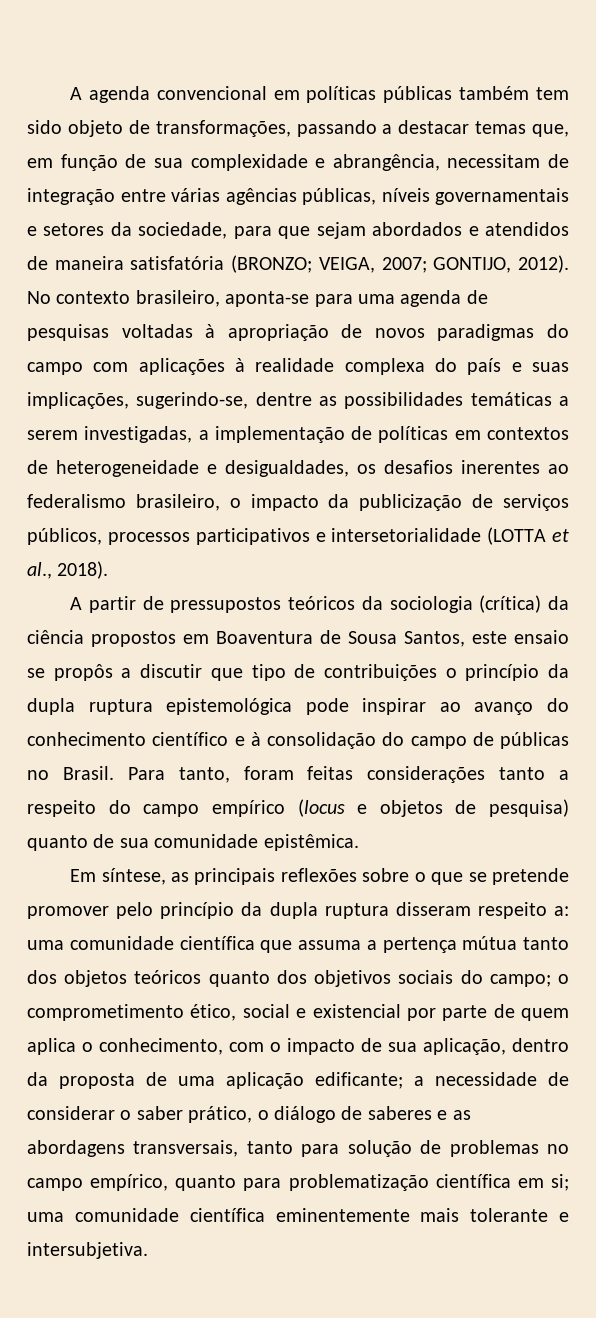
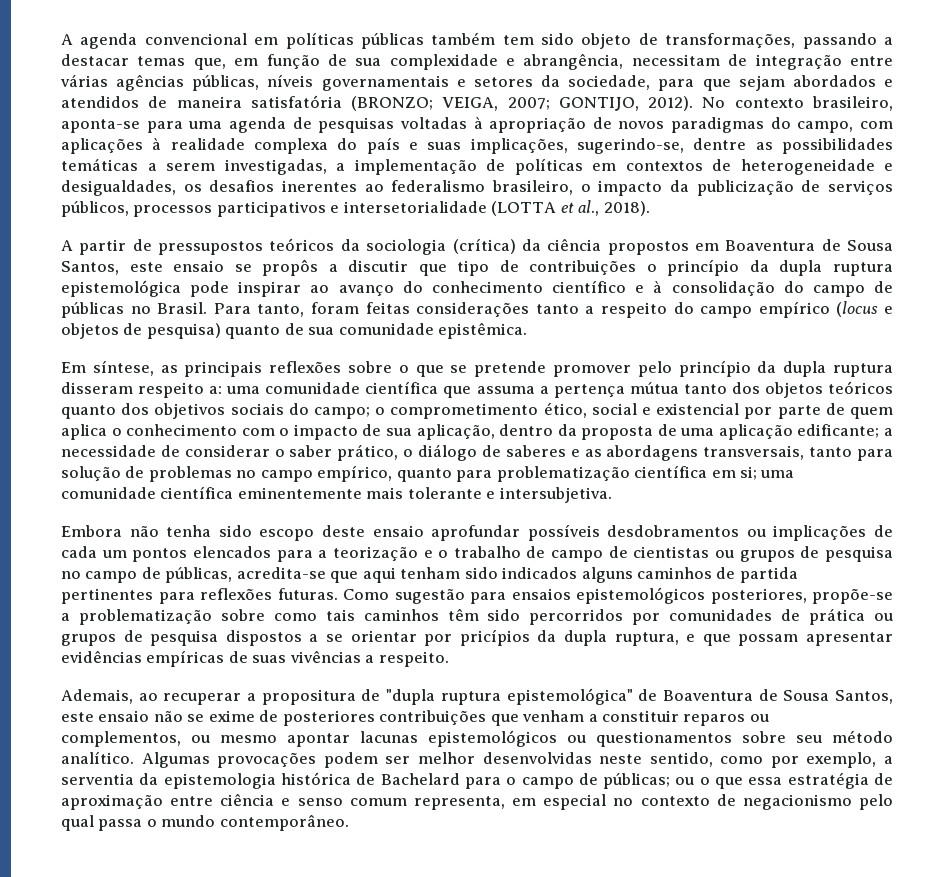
[27,362,83,375] campo -> [797,121,854,133] campo,
[99,1038,223,1055] conhecimento, -> [126,424,238,436] conhecimento
(148, 1250) none -> [61,524,894,541] [61,546,893,562] [61,567,798,583] [61,587,893,604] [61,608,893,625] [61,629,894,646] [61,650,449,667] [61,688,894,705] [61,710,769,726] [61,730,893,747] [61,751,894,768] [61,772,893,789] [61,793,894,810] [61,814,349,831] // Embora não tenha sido escopo deste ensaio aprofundar possíveis desdobramentos ou implicações de cada um pontos elencados para a teorização e o trabalho de campo de cientistas ou grupos de pesquisa no campo de públicas, acredita-se que aqui tenham sido indicados alguns caminhos de partida pertinentes para reflexões futuras. Como sugestão para ensaios epistemológicos posteriores, propõe-se a problematização sobre como tais caminhos têm sido percorridos por comunidades de prática ou grupos de pesquisa dispostos a se orientar por pricípios da dupla ruptura, e que possam apresentar evidências empíricas de suas vivências a respeito. // Ademais, ao recuperar a propositura de "dupla ruptura epistemológica" de Boaventura de Sousa Santos, este ensaio não se exime de posteriores contribuições que venham a constituir reparos ou complementos, ou mesmo apontar lacunas epistemológicos ou questionamentos sobre seu método analítico. Algumas provocações podem ser melhor desenvolvidas neste sentido, como por exemplo, a serventia da epistemologia histórica de Bachelard para o campo de públicas; ou o que essa estratégia de aproximação entre ciência e senso comum representa, em especial no contexto de negacionismo pelo qual passa o mundo contemporâneo.

